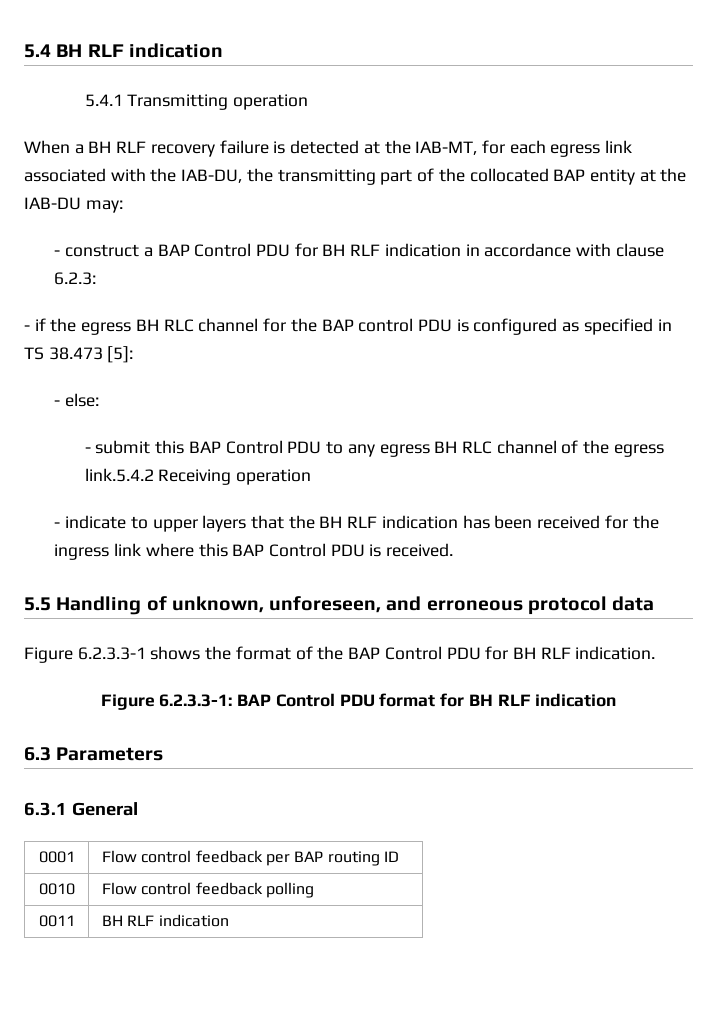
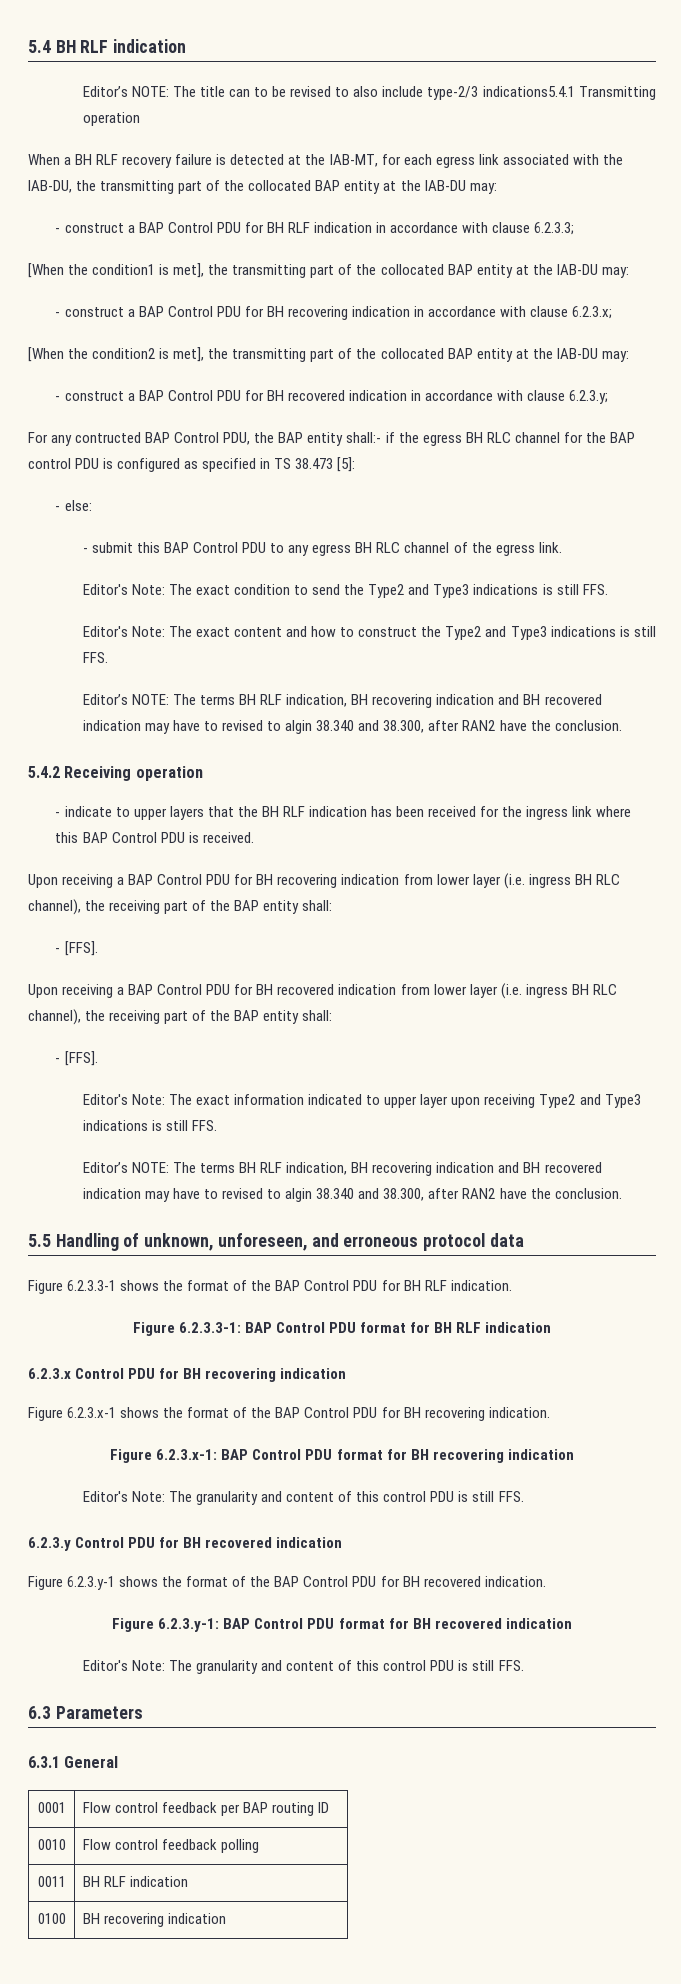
[84,94,123,107] 5.4.1 -> [82,86,575,100] Editor’s NOTE: The title can to be revised to also include type-2/3 indications5.4.1
[54,272,97,285] [24,325,30,331] 6.2.3: // - -> [534,222,575,235] [28,263,629,278] [55,306,613,320] [28,347,629,362] [55,390,609,404] [28,432,382,446] 6.2.3.3; // [When the condition1 is met], the transmitting part of the collocated BAP entity at the IAB-DU may: // - construct a BAP Control PDU for BH recovering indication in accordance with clause 6.2.3.x; // [When the condition2 is met], the transmitting part of the collocated BAP entity at the IAB-DU may: // - construct a BAP Control PDU for BH recovered indication in accordance with clause 6.2.3.y; // For any contructed BAP Control PDU, the BAP entity shall:-
[84,468,154,482] link.5.4.2 -> [538,542,562,553] [82,584,608,598] [82,626,656,640] [82,652,108,663] [82,694,602,708] [82,720,622,734] [28,766,60,778] link. // Editor's Note: The exact condition to send the Type2 and Type3 indications is still FFS. // Editor's Note: The exact content and how to construct the Type2 and Type3 indications is still FFS. // Editor’s NOTE: The terms BH RLF indication, BH recovering indication and BH recovered indication may have to revised to algin 38.340 and 38.300, after RAN2 have the conclusion. // 5.4.2
(454, 550) none -> [28,873,620,889] [28,899,333,915] [55,941,98,956] [28,983,617,999] [28,1009,333,1025] [55,1051,98,1066] [82,1094,641,1108] [82,1120,218,1131] [82,1162,602,1176] [82,1188,622,1202] // Upon receiving a BAP Control PDU for BH recovering indication from lower layer (i.e. ingress BH RLC channel), the receiving part of the BAP entity shall: // - [FFS]. // Upon receiving a BAP Control PDU for BH recovered indication from lower layer (i.e. ingress BH RLC channel), the receiving part of the BAP entity shall: // - [FFS]. // Editor's Note: The exact information indicated to upper layer upon receiving Type2 and Type3 indications is still FFS. // Editor’s NOTE: The terms BH RLF indication, BH recovering indication and BH recovered indication may have to revised to algin 38.340 and 38.300, after RAN2 have the conclusion.
(617, 700) none -> [28,1368,347,1382] [28,1407,550,1421] [110,1449,574,1463] [82,1491,524,1505] [28,1537,343,1551] [28,1576,546,1590] [112,1618,572,1632] [82,1660,524,1674] // 6.2.3.x Control PDU for BH recovering indication // Figure 6.2.3.x-1 shows the format of the BAP Control PDU for BH recovering indication. // Figure 6.2.3.x-1: BAP Control PDU format for BH recovering indication // Editor's Note: The granularity and content of this control PDU is still FFS. // 6.2.3.y Control PDU for BH recovered indication // Figure 6.2.3.y-1 shows the format of the BAP Control PDU for BH recovered indication. // Figure 6.2.3.y-1: BAP Control PDU format for BH recovered indication // Editor's Note: The granularity and content of this control PDU is still FFS.
(229, 920) none -> [37,1913,66,1924] [82,1913,227,1927] // 0100 | BH recovering indication

